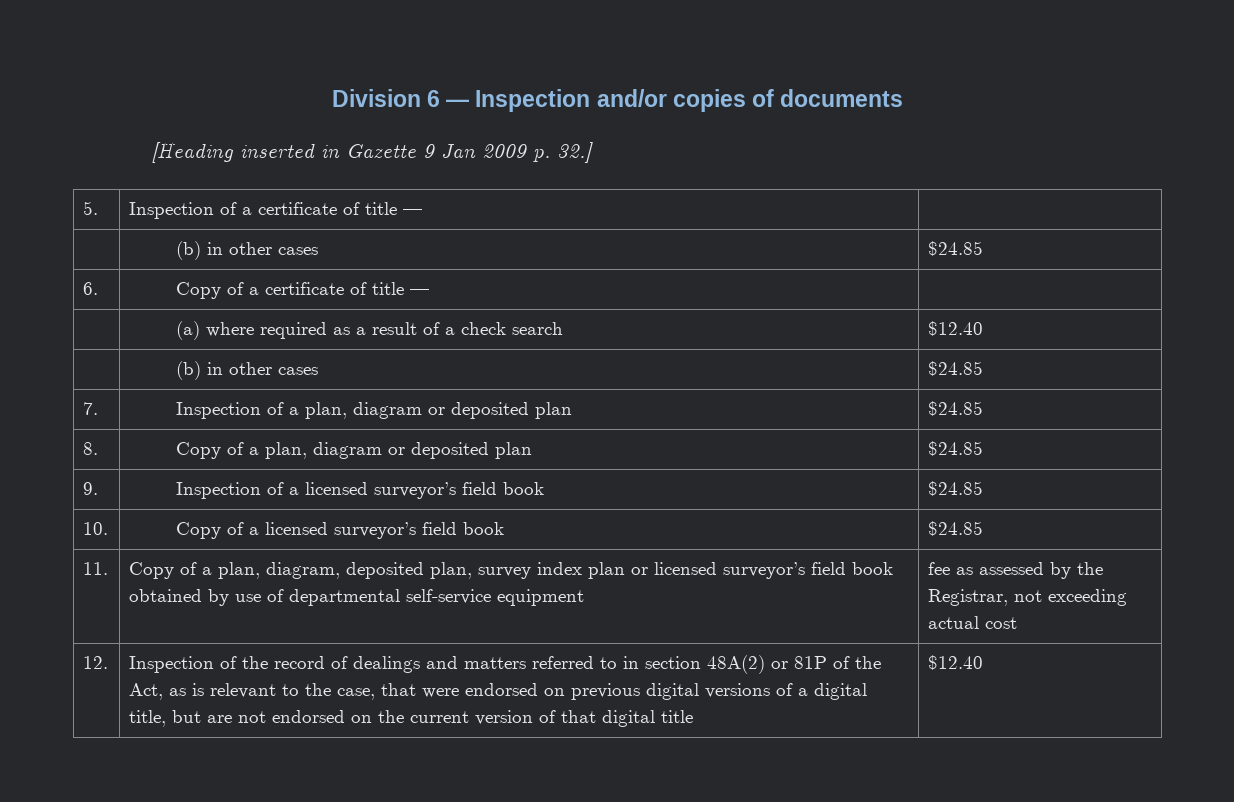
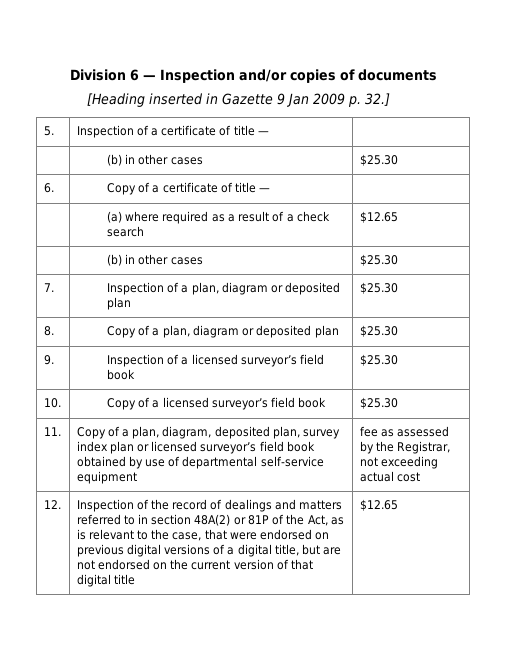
[928,241,984,256] $24.85 -> [359,154,398,166] $25.30
[928,321,984,336] [175,361,318,380] [928,361,984,376] $12.40 // | (b) in other cases | $24.85 -> [359,211,398,223] [106,254,203,266] [359,254,398,266] $12.65 // | (b) in other cases | $25.30
[928,401,984,416] $24.85 -> [359,282,398,294] $25.30
[928,441,984,456] $24.85 -> [359,325,398,337] $25.30
[928,481,984,496] $24.85 -> [359,354,398,366] $25.30
[928,521,984,536] $24.85 -> [359,397,398,409] $25.30
[928,655,984,670] $12.40 -> [359,499,398,511] $12.65

